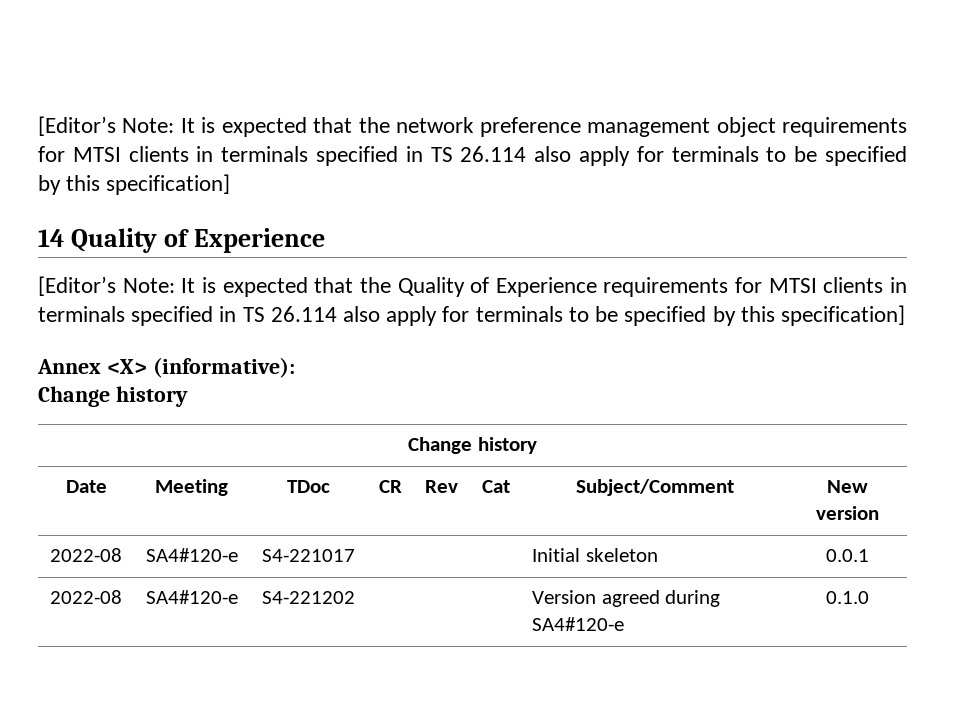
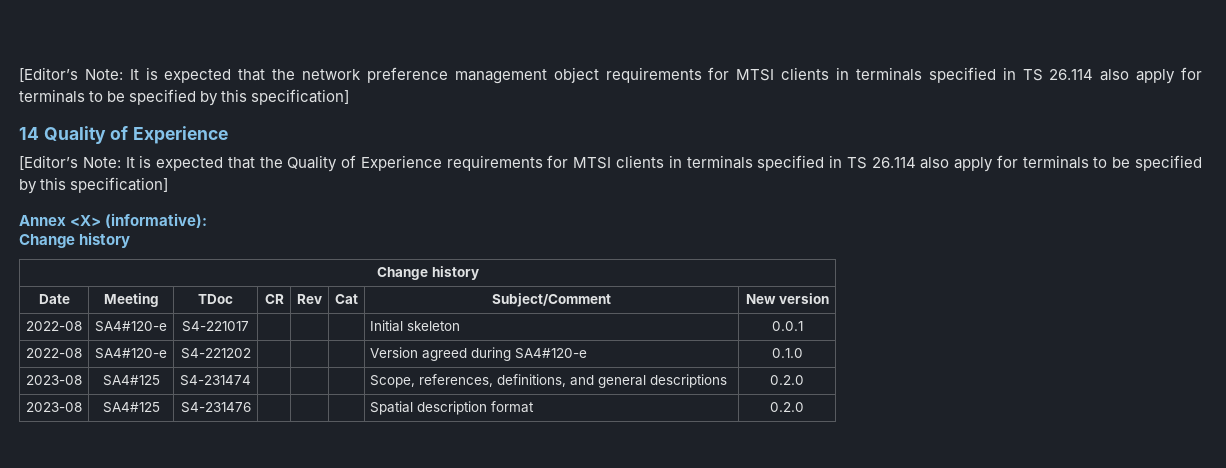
(869, 597) none -> [26,375,82,385] [102,375,160,386] [180,375,251,386] [370,374,728,388] [770,375,804,385] [26,402,82,412] [102,402,160,413] [180,402,251,413] [370,401,535,415] [770,402,804,412] // 2023-08 | SA4#125 | S4-231474 | | | | Scope, references, definitions, and general descriptions | 0.2.0 // 2023-08 | SA4#125 | S4-231476 | | | | Spatial description format | 0.2.0

